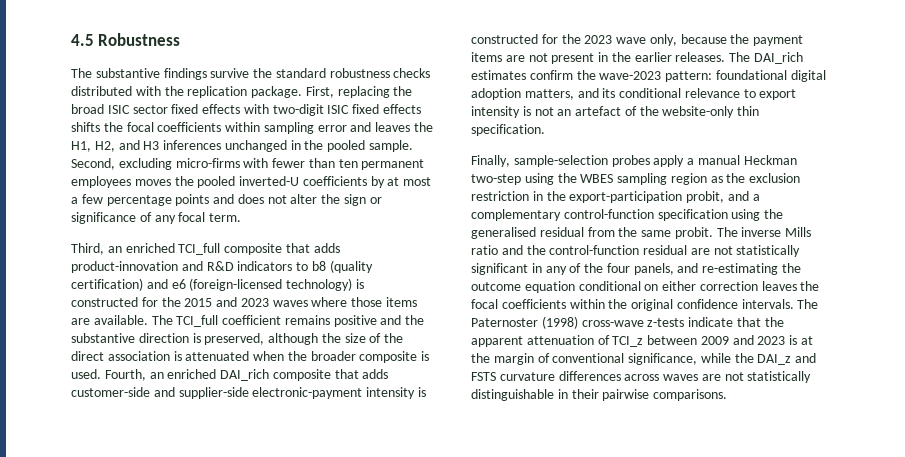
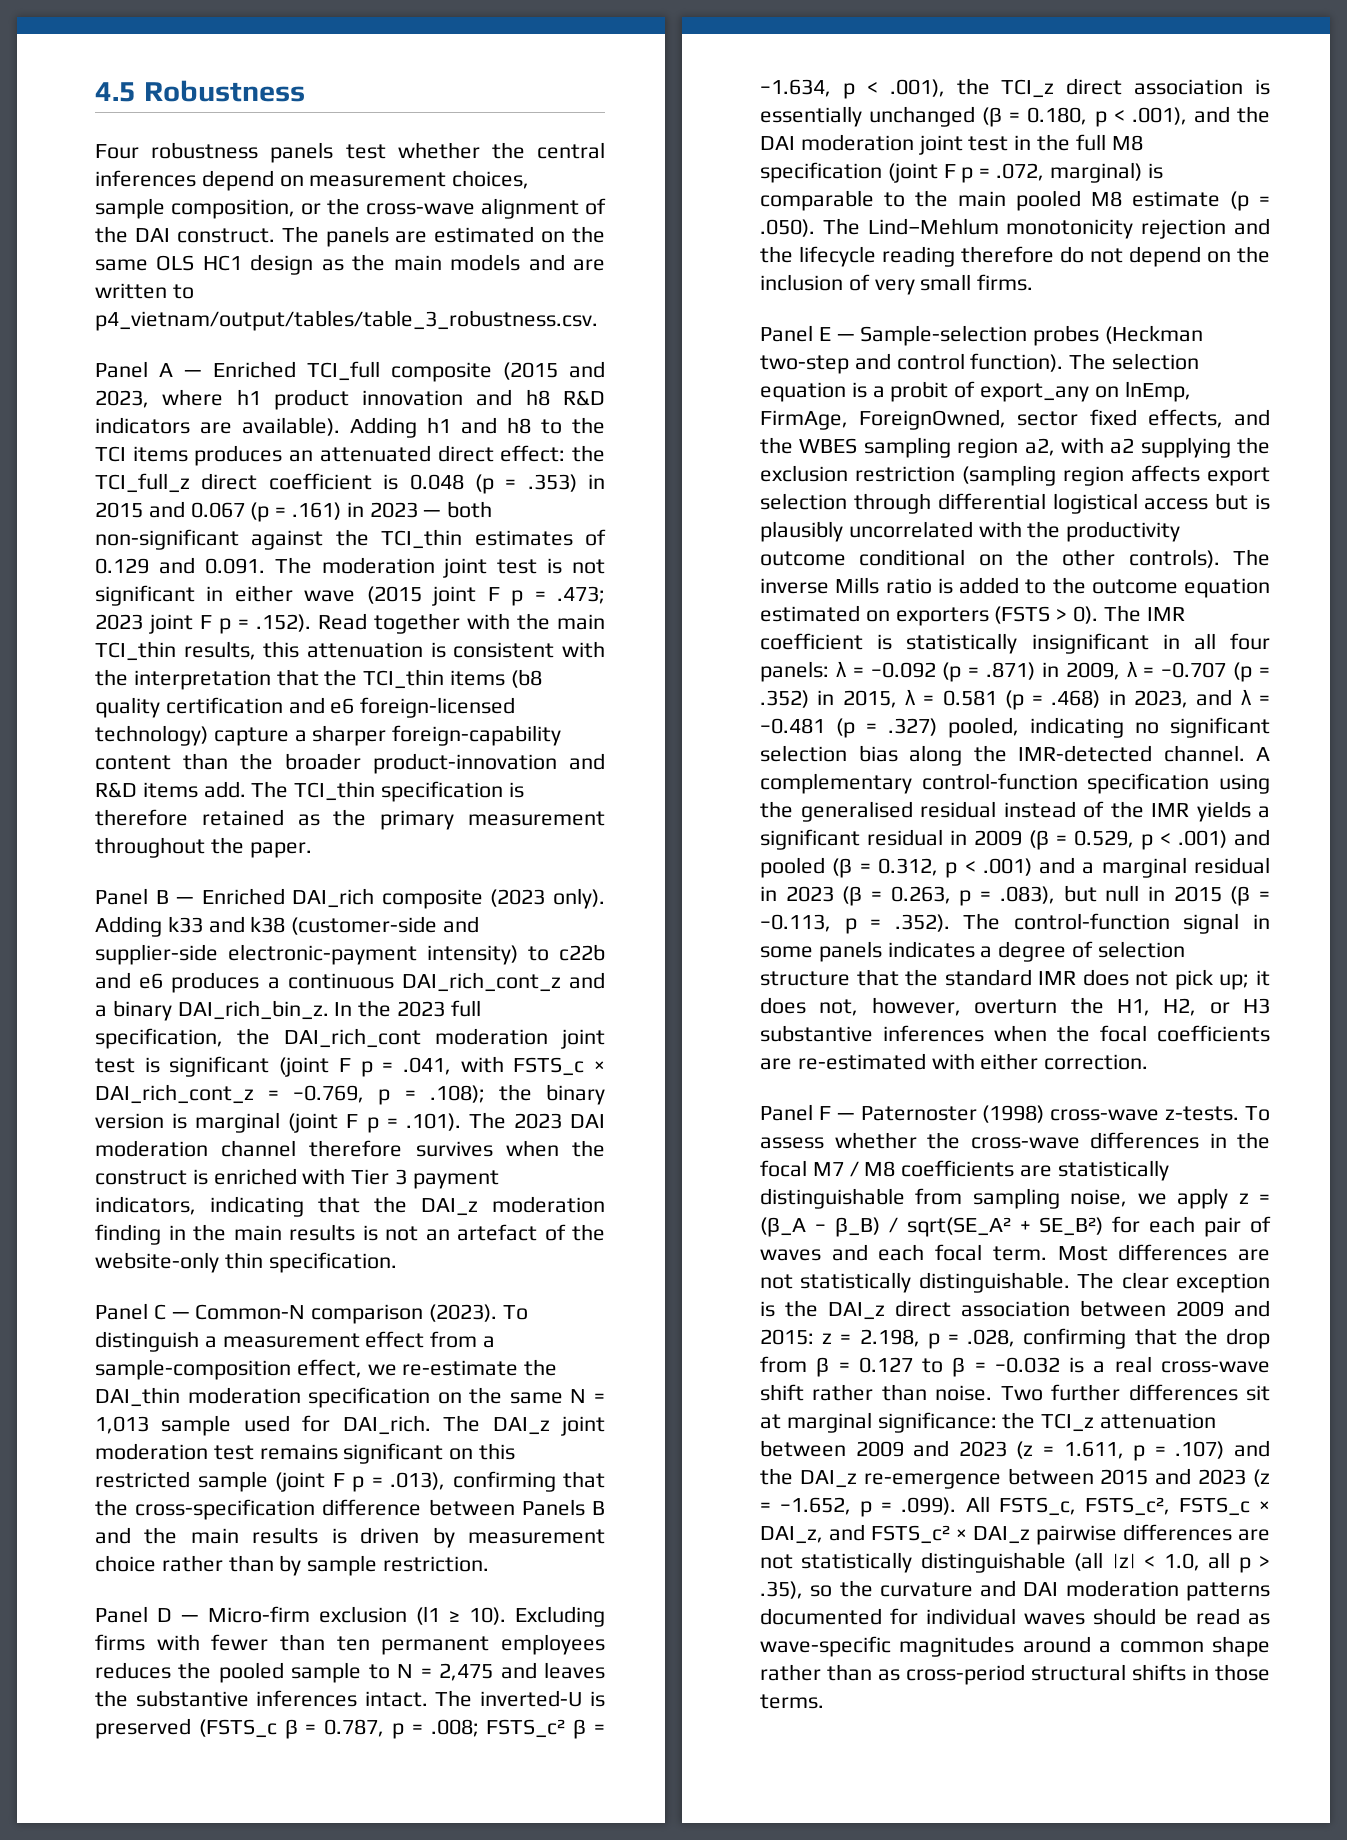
[71,68,431,80] [71,86,413,98] [71,104,422,116] [71,122,434,134] [71,140,414,152] [71,158,425,170] [71,176,432,188] [71,194,382,206] [71,212,242,224] [71,243,340,255] [71,260,373,273] [71,278,364,291] [71,297,418,307] [71,315,425,327] [71,333,404,345] [71,351,430,363] [71,369,389,381] [71,387,426,399] [471,34,804,46] [471,52,804,64] [471,70,826,82] [471,88,797,100] [471,106,520,118] The substantive findings survive the standard robustness checks distributed with the replication package. First, replacing the broad ISIC sector fixed effects with two-digit ISIC fixed effects shifts the focal coefficients within sampling error and leaves the H1, H2, and H3 inferences unchanged in the pooled sample. Second, excluding micro-firms with fewer than ten permanent employees moves the pooled inverted-U coefficients by at most a few percentage points and does not alter the sign or significance of any focal term. // Third, an enriched TCI_full composite that adds product-innovation and R&D indicators to b8 (quality certification) and e6 (foreign-licensed technology) is constructed for the 2015 and 2023 waves where those items are available. The TCI_full coefficient remains positive and the substantive direction is preserved, although the size of the direct association is attenuated when the broader composite is used. Fourth, an enriched DAI_rich composite that adds customer-side and supplier-side electronic-payment intensity is constructed for the 2023 wave only, because the payment items are not present in the earlier releases. The DAI_rich estimates confirm the wave-2023 pattern: foundational digital adoption matters, and its conditional relevance to export intensity -> [95,142,605,163] [95,170,530,191] [95,198,606,219] [95,226,605,247] [95,254,605,275] [95,283,194,299] [95,310,598,331] [95,361,605,382] [95,389,605,410] [95,417,605,438] [95,445,605,466] [95,473,605,494] [95,501,493,522] [95,529,606,550] [95,557,605,578] [95,585,606,606] [95,613,605,634] [95,641,605,661] [95,669,542,690] [95,697,516,718] [95,725,562,746] [95,753,605,774] [95,781,524,802] [95,809,605,830] [95,837,312,858] [95,888,605,909] [95,916,480,937] [95,944,605,965] [95,972,605,993] [95,1000,481,1021] [95,1028,605,1049] [95,1056,605,1077] [95,1084,606,1105] [95,1112,606,1133] [95,1140,605,1157] [95,1168,499,1189] [95,1196,605,1217] [95,1224,355,1245] Four robustness panels test whether the central inferences depend on measurement choices, sample composition, or the cross-wave alignment of the DAI construct. The panels are estimated on the same OLS HC1 design as the main models and are written to p4_vietnam/output/tables/table_3_robustness.csv. // Panel A — Enriched TCI_full composite (2015 and 2023, where h1 product innovation and h8 R&D indicators are available). Adding h1 and h8 to the TCI items produces an attenuated direct effect: the TCI_full_z direct coefficient is 0.048 (p = .353) in 2015 and 0.067 (p = .161) in 2023 — both non-significant against the TCI_thin estimates of 0.129 and 0.091. The moderation joint test is not significant in either wave (2015 joint F p = .473; 2023 joint F p = .152). Read together with the main TCI_thin results, this attenuation is consistent with the interpretation that the TCI_thin items (b8 quality certification and e6 foreign-licensed technology) capture a sharper foreign-capability content than the broader product-innovation and R&D items add. The TCI_thin specification is therefore retained as the primary measurement throughout the paper. // Panel B — Enriched DAI_rich composite (2023 only). Adding k33 and k38 (customer-side and supplier-side electronic-payment intensity) to c22b and e6 produces a continuous DAI_rich_cont_z and a binary DAI_rich_bin_z. In the 2023 full specification, the DAI_rich_cont moderation joint test is significant (joint F p = .041, with FSTS_c × DAI_rich_cont_z = −0.769, p = .108); the binary version is marginal (joint F p = .101). The 2023 DAI moderation channel therefore survives when the construct is enriched with Tier 3 payment indicators, indicating that the DAI_z moderation finding in the main results
[471,155,797,167] [471,173,801,185] [471,191,760,203] Finally, sample-selection probes apply a manual Heckman two-step using the WBES sampling region as the exclusion restriction in the export-participation probit, and a -> [95,1303,528,1324] [95,1331,496,1352] [95,1359,558,1380] [95,1387,605,1408] [95,1415,606,1436] [95,1443,516,1464] [95,1471,605,1492] [95,1499,605,1520] [95,1527,605,1548] [95,1555,490,1576] [95,1606,605,1627] [95,1634,605,1655] [95,1662,606,1683] [95,1690,605,1707] [95,1718,606,1739] [760,78,1270,99] [760,106,1270,127] [760,134,1143,155] [760,162,1163,183] [760,190,1270,211] [760,218,1270,239] [760,246,1270,267] [760,274,1034,295] [760,325,1204,346] [760,353,1200,374] [760,381,1191,402] [760,409,1270,430] [760,437,1270,458] [760,465,1270,486] [760,493,1270,514] [760,521,1181,542] [760,549,1270,568] [760,577,1270,598] [760,605,1185,626] [760,633,1270,654] [760,661,1270,682] [760,689,1271,710] [760,717,1270,738] [760,745,1270,766] Panel C — Common-N comparison (2023). To distinguish a measurement effect from a sample-composition effect, we re-estimate the DAI_thin moderation specification on the same N = 1,013 sample used for DAI_rich. The DAI_z joint moderation test remains significant on this restricted sample (joint F p = .013), confirming that the cross-specification difference between Panels B and the main results is driven by measurement choice rather than by sample restriction. // Panel D — Micro-firm exclusion (l1 ≥ 10). Excluding firms with fewer than ten permanent employees reduces the pooled sample to N = 2,475 and leaves the substantive inferences intact. The inverted-U is preserved (FSTS_c β = 0.787, p = .008; FSTS_c² β = −1.634, p < .001), the TCI_z direct association is essentially unchanged (β = 0.180, p < .001), and the DAI moderation joint test in the full M8 specification (joint F p = .072, marginal) is comparable to the main pooled M8 estimate (p = .050). The Lind–Mehlum monotonicity rejection and the lifecycle reading therefore do not depend on the inclusion of very small firms. // Panel E — Sample-selection probes (Heckman two-step and control function). The selection equation is a probit of export_any on lnEmp, FirmAge, ForeignOwned, sector fixed effects, and the WBES sampling region a2, with a2 supplying the exclusion restriction (sampling region affects export selection through differential logistical access but is plausibly uncorrelated with the productivity outcome conditional on the other controls). The inverse Mills ratio is added to the outcome equation estimated on exporters (FSTS > 0). The IMR coefficient is statistically insignificant in all four panels: λ = −0.092 (p = .871) in 2009, λ = −0.707 (p = .352) in 2015, λ = 0.581 (p = .468) in 2023, and λ = −0.481 (p = .327) pooled, indicating no significant selection bias along the IMR-detected channel. A
[587,227,812,239] [471,245,801,257] [471,263,802,275] [471,281,820,293] [471,299,819,311] [471,316,784,329] [471,335,814,347] [471,353,817,365] [471,371,812,383] [471,389,728,401] from the same probit. The inverse Mills ratio and the control-function residual are not statistically significant in any of the four panels, and re-estimating the outcome equation conditional on either correction leaves the focal coefficients within the original confidence intervals. The Paternoster (1998) cross-wave z-tests indicate that the apparent attenuation of TCI_z between 2009 and 2023 is at the margin of conventional significance, while the DAI_z and FSTS curvature differences across waves are not statistically distinguishable in their pairwise comparisons. -> [1003,801,1270,822] [760,829,1270,850] [760,857,1270,878] [760,885,1270,906] [760,913,1270,934] [760,941,1185,962] [760,969,1270,990] [760,997,1270,1016] [760,1025,1270,1042] [760,1053,1149,1070] [760,1104,1270,1123] [760,1132,1270,1149] [760,1160,1169,1181] [760,1188,1270,1209] [760,1216,1271,1237] [760,1244,1270,1261] [760,1272,1270,1293] [760,1300,1270,1320] [760,1328,1270,1349] [760,1356,1270,1377] [760,1384,1270,1401] [760,1412,1217,1433] [760,1440,1270,1461] [760,1468,1270,1489] [760,1496,1270,1517] [760,1524,1270,1545] [760,1552,1270,1573] [760,1580,1270,1601] [760,1608,1270,1625] [760,1636,1270,1657] [760,1664,1270,1685] [760,1694,824,1709] instead of the IMR yields a significant residual in 2009 (β = 0.529, p < .001) and pooled (β = 0.312, p < .001) and a marginal residual in 2023 (β = 0.263, p = .083), but null in 2015 (β = −0.113, p = .352). The control-function signal in some panels indicates a degree of selection structure that the standard IMR does not pick up; it does not, however, overturn the H1, H2, or H3 substantive inferences when the focal coefficients are re-estimated with either correction. // Panel F — Paternoster (1998) cross-wave z-tests. To assess whether the cross-wave differences in the focal M7 / M8 coefficients are statistically distinguishable from sampling noise, we apply z = (β_A − β_B) / sqrt(SE_A² + SE_B²) for each pair of waves and each focal term. Most differences are not statistically distinguishable. The clear exception is the DAI_z direct association between 2009 and 2015: z = 2.198, p = .028, confirming that the drop from β = 0.127 to β = −0.032 is a real cross-wave shift rather than noise. Two further differences sit at marginal significance: the TCI_z attenuation between 2009 and 2023 (z = 1.611, p = .107) and the DAI_z re-emergence between 2015 and 2023 (z = −1.652, p = .099). All FSTS_c, FSTS_c², FSTS_c × DAI_z, and FSTS_c² × DAI_z pairwise differences are not statistically distinguishable (all |z| < 1.0, all p > .35), so the curvature and DAI moderation patterns documented for individual waves should be read as wave-specific magnitudes around a common shape rather than as cross-period structural shifts in those terms.

